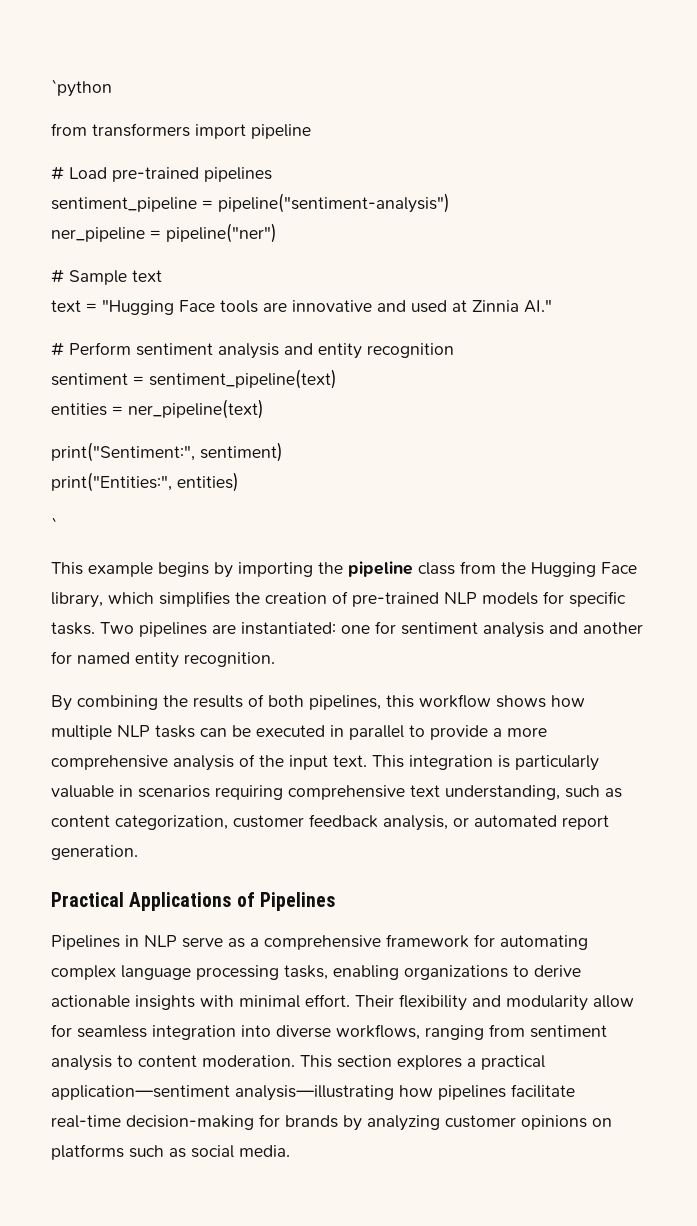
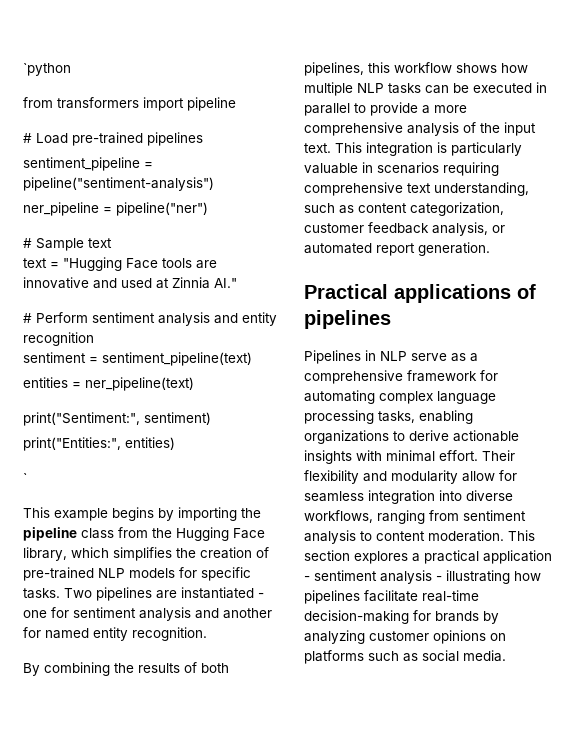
[241,622,336,635] instantiated: -> [181,587,264,599] instantiated -
[129,892,335,911] Applications of Pipelines -> [394,284,536,303] [304,310,391,329] applications of pipelines
[51,1085,394,1101] application—sentiment analysis—illustrating -> [483,550,552,564] [304,570,510,584] application - sentiment analysis - illustrating

